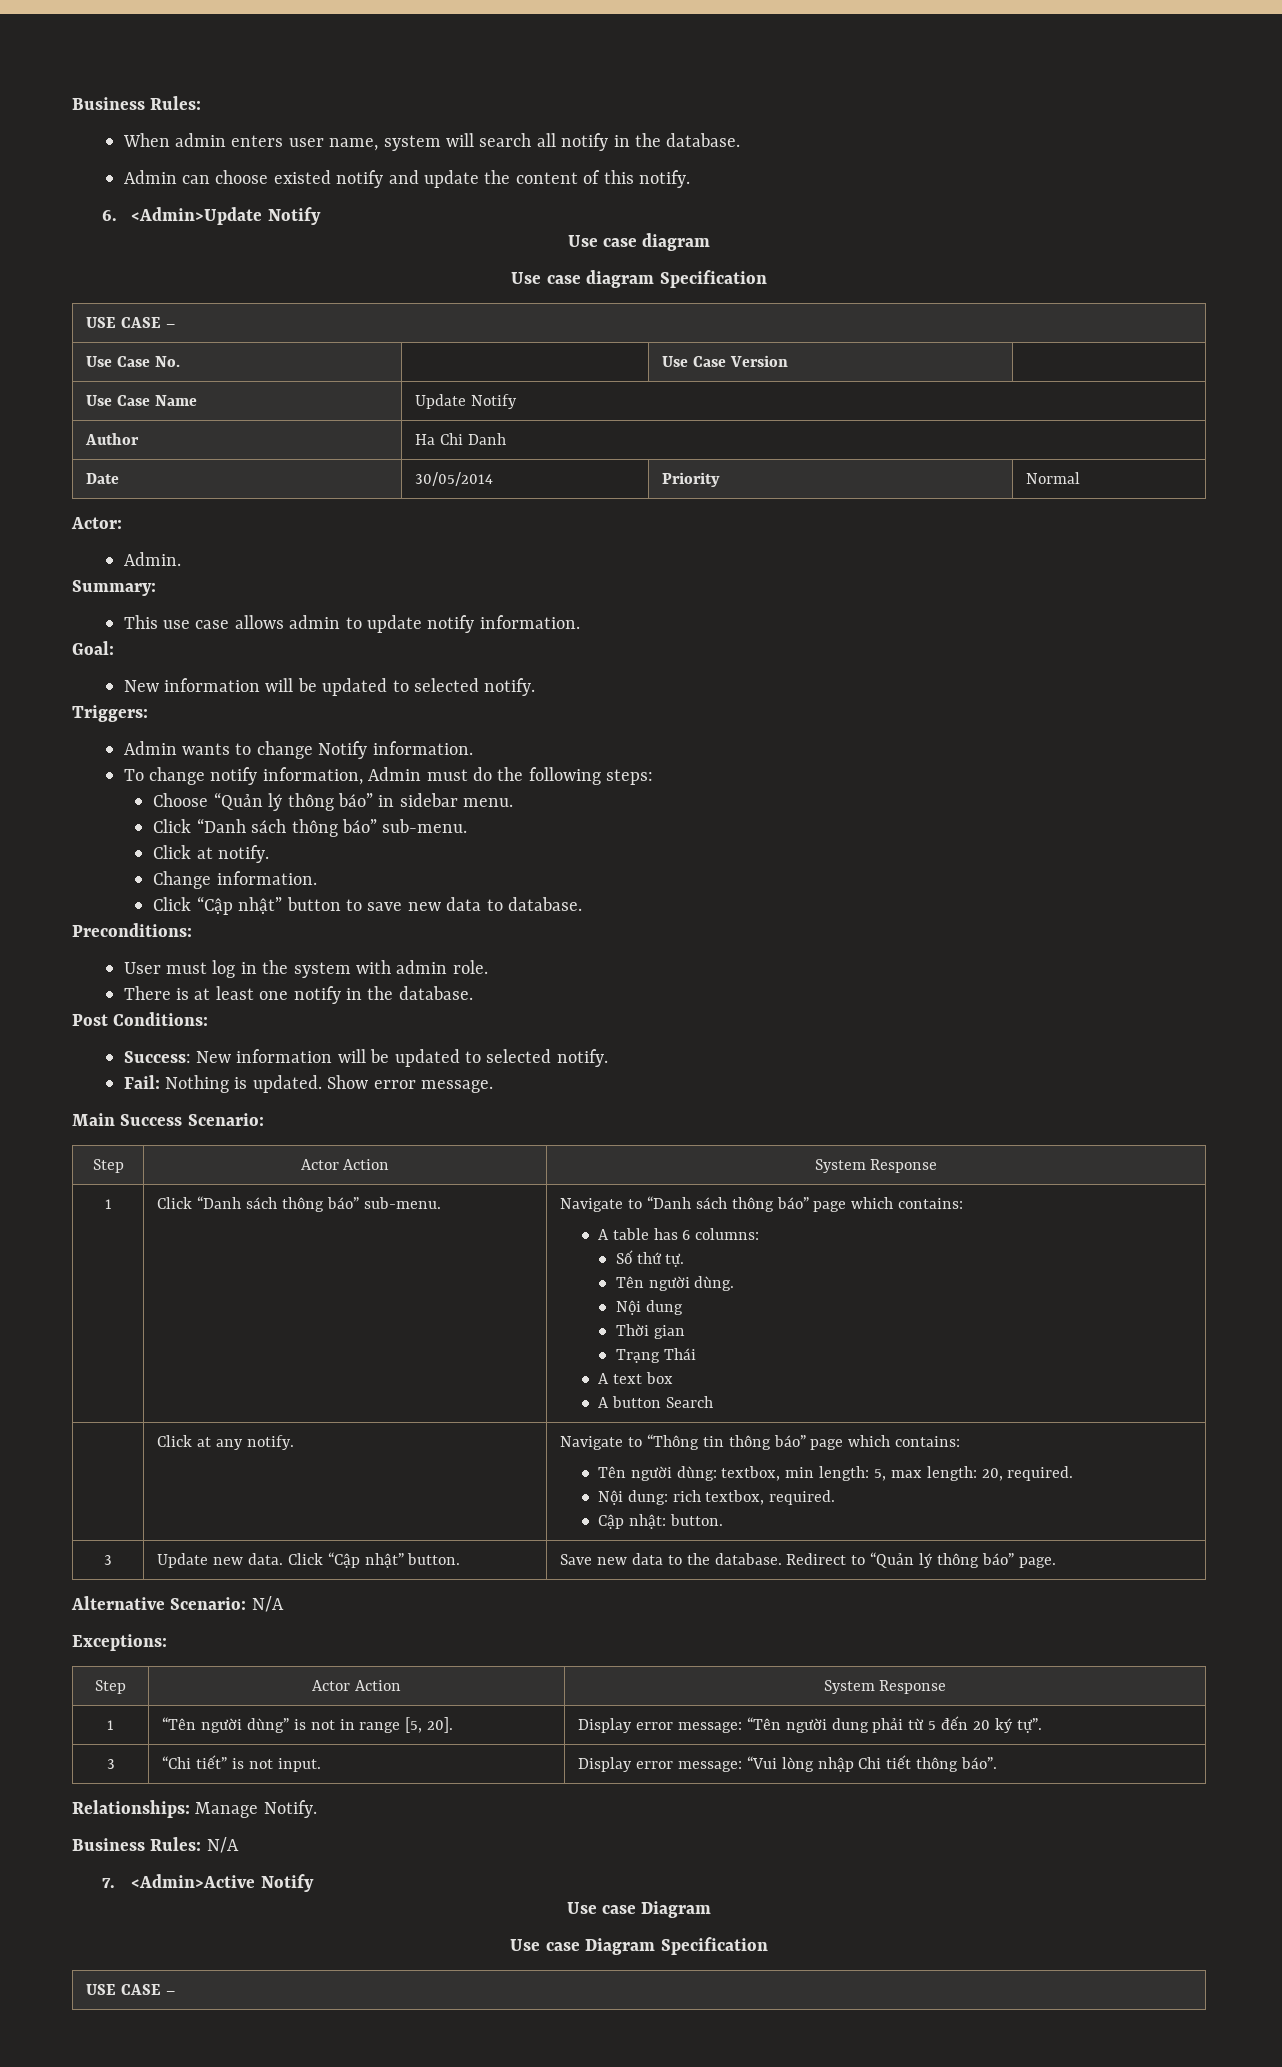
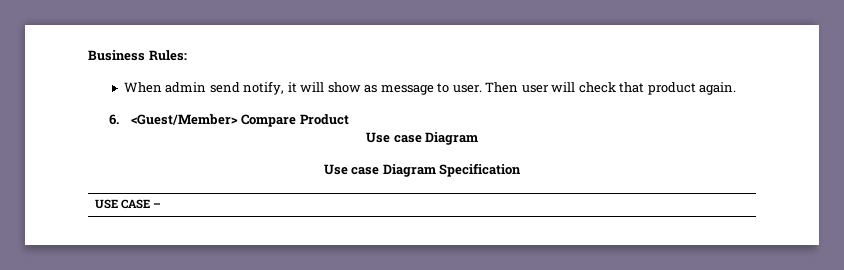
[231,133,741,151] [123,170,691,188] [101,207,321,225] [567,233,711,251] [511,270,767,288] [86,317,176,328] [86,356,181,367] [662,355,789,367] [86,395,198,406] [415,394,518,409] [85,433,140,445] [415,433,507,445] [86,473,120,484] [415,472,494,486] [662,472,721,487] [1026,472,1081,484] [71,517,122,529] [123,552,181,566] [72,580,156,596] [123,615,580,633] [72,641,114,655] [123,678,536,696] [72,705,148,722] [123,741,473,759] [123,767,654,785] [153,792,514,811] [153,818,468,837] [153,845,270,863] [153,871,317,889] [153,896,582,915] [72,923,192,937] [123,960,488,978] [123,986,473,1004] [72,1012,209,1026] [123,1049,608,1067] [123,1075,494,1093] [72,1113,264,1126] [92,1159,124,1173] [300,1159,390,1170] [814,1159,938,1173] [104,1199,112,1209] [157,1196,441,1212] [560,1196,964,1212] [597,1228,760,1240] [615,1250,685,1267] [615,1276,735,1291] [615,1300,683,1315] [615,1324,685,1339] [615,1348,696,1363] [597,1372,673,1384] [597,1396,713,1408] [157,1435,294,1450] [560,1434,961,1450] [597,1466,1074,1481] [597,1490,836,1505] [597,1514,723,1529] [104,1555,112,1565] [157,1552,461,1568] [560,1552,1056,1568] [71,1596,284,1612] [72,1634,167,1651] [95,1680,126,1694] [312,1680,401,1691] [823,1680,947,1694] [107,1720,114,1730] [162,1717,454,1733] [578,1716,1042,1733] [106,1759,115,1769] [162,1755,321,1772] [578,1755,998,1772] [72,1800,317,1818] [72,1837,239,1853] [101,1874,314,1892] enters user name, system will search all notify in the database. // Admin can choose existed notify and update the content of this notify. // 6. <Admin>Update Notify // Use case diagram // Use case diagram Specification // USE CASE – // Use Case No. | | Use Case Version | // Use Case Name | Update Notify // Author | Ha Chi Danh // Date | 30/05/2014 | Priority | Normal // Actor: // Admin. // Summary: // This use case allows admin to update notify information. // Goal: // New information will be updated to selected notify. // Triggers: // Admin wants to change Notify information. // To change notify information, Admin must do the following steps: // Choose “Quản lý thông báo” in sidebar menu. // Click “Danh sách thông báo” sub-menu. // Click at notify. // Change information. // Click “Cập nhật” button to save new data to database. // Preconditions: // User must log in the system with admin role. // There is at least one notify in the database. // Post Conditions: // Success: New information will be updated to selected notify. // Fail: Nothing is updated. Show error message. // Main Success Scenario: // Step | Actor Action | System Response // 1 | Click “Danh sách thông báo” sub-menu. | Navigate to “Danh sách thông báo” page which contains: // A table has 6 columns: // Số thứ tự. // Tên người dùng. // Nội dung // Thời gian // Trạng Thái // A text box // A button Search // | Click at any notify. | Navigate to “Thông tin thông báo” page which contains: // Tên người dùng: textbox, min length: 5, max length: 20, required. // Nội dung: rich textbox, required. // Cập nhật: button. // 3 | Update new data. Click “Cập nhật” button. | Save new data to the database. Redirect to “Quản lý thông báo” page. // Alternative Scenario: N/A // Exceptions: // Step | Actor Action | System Response // 1 | “Tên người dùng” is not in range [5, 20]. | Display error message: “Tên người dung phải từ 5 đến 20 ký tự”. // 3 | “Chi tiết” is not input. | Display error message: “Vui lòng nhập Chi tiết thông báo”. // Relationships: Manage Notify. // Business Rules: N/A // 7. <Admin>Active Notify -> [209,81,737,95] [109,114,349,127] send notify, it will show as message to user. Then user will check that product again. // 6. <Guest/Member> Compare Product

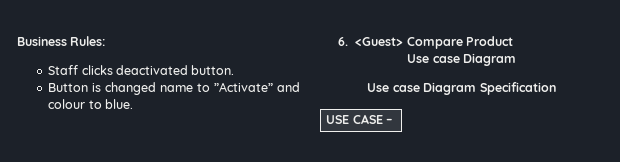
[123,81,737,95] When admin send notify, it will show as message to user. Then user will check that product again. -> [48,65,235,75] [48,82,300,95] [48,99,134,109] Staff clicks deactivated button. // Button is changed name to ”Activate” and colour to blue.
[130,114,238,125] <Guest/Member> -> [355,37,404,46] <Guest>

